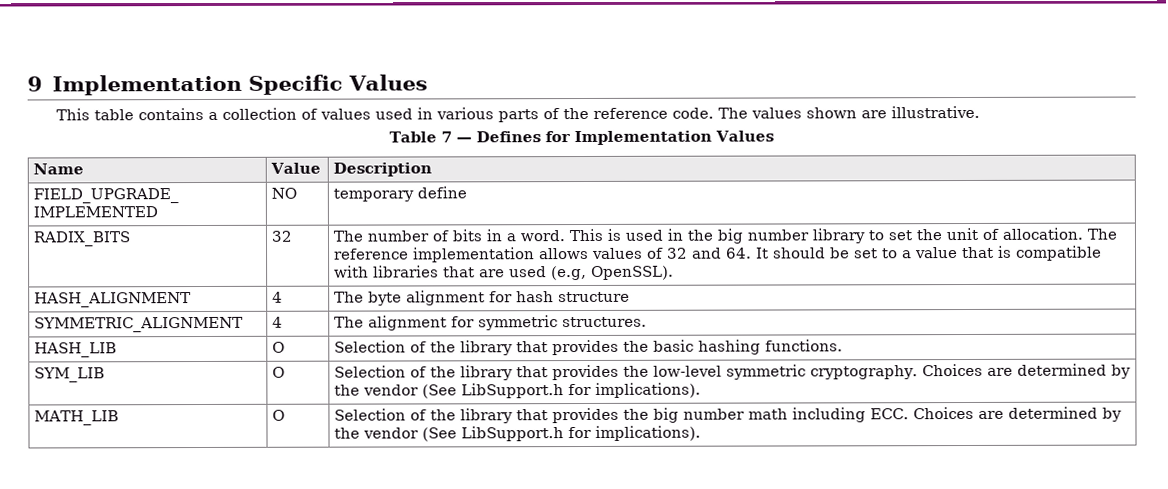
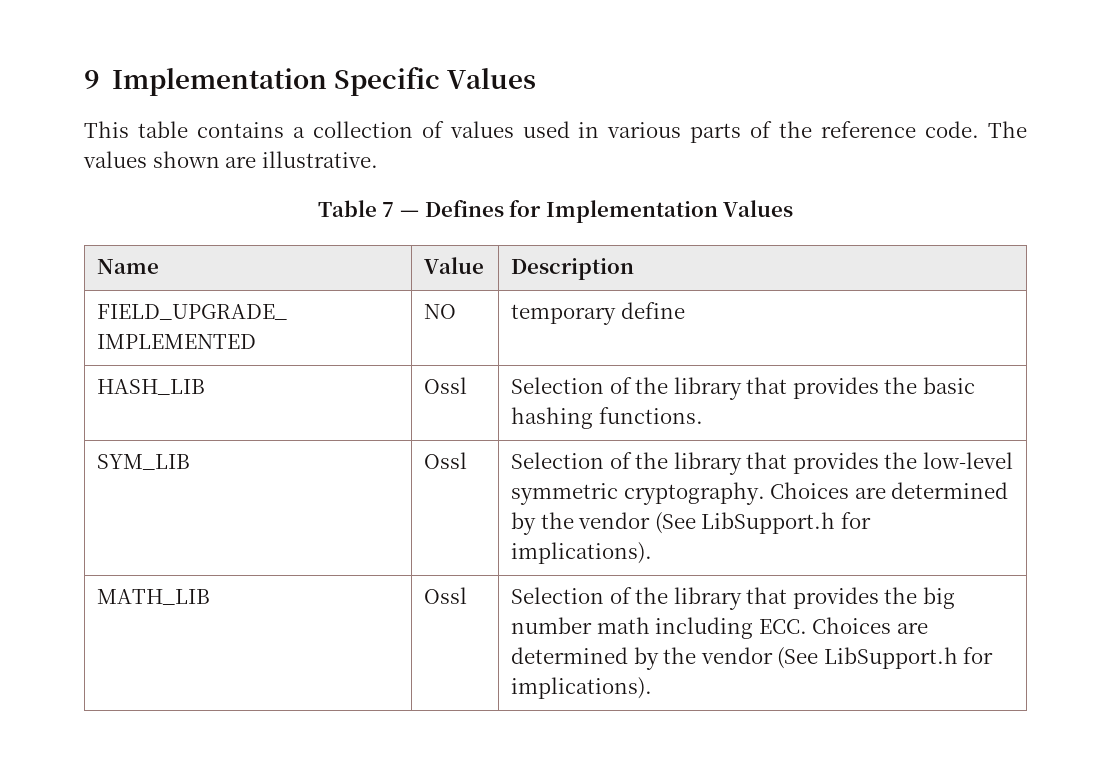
[32,231,131,247] [270,230,292,242] [332,227,1117,244] [333,245,1102,263] [333,265,674,281] [33,292,191,308] [271,291,283,303] [333,290,630,306] [33,316,243,333] [271,316,283,328] [333,315,647,331] // RADIX_BITS | 32 | The number of bits in a word. This is used in the big number library to set the unit of allocation. The reference implementation allows values of 32 and 64. It should be set to a value that is compatible with libraries that are used (e.g, OpenSSL). // HASH_ALIGNMENT | 4 | The byte alignment for hash structure // SYMMETRIC_ALIGNMENT | 4 | The alignment for symmetric structures. -> (685, 310) none
[271,341,285,353] O -> [423,377,467,394] Ossl
[271,366,285,378] O -> [423,452,467,469] Ossl
[271,409,285,421] O -> [423,587,467,604] Ossl

